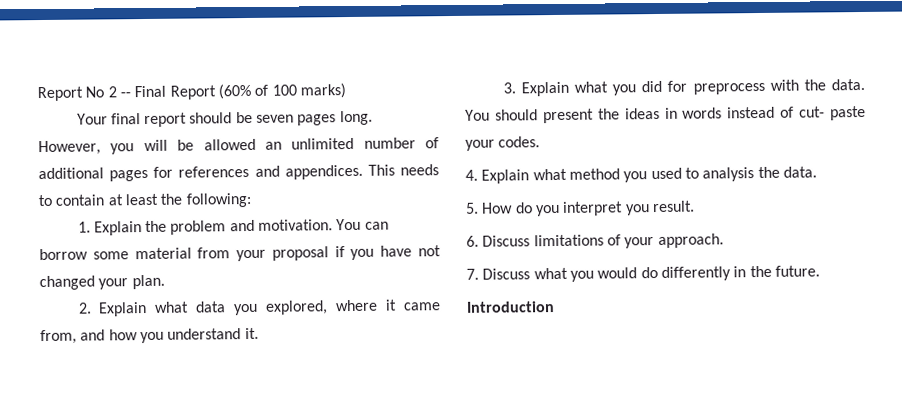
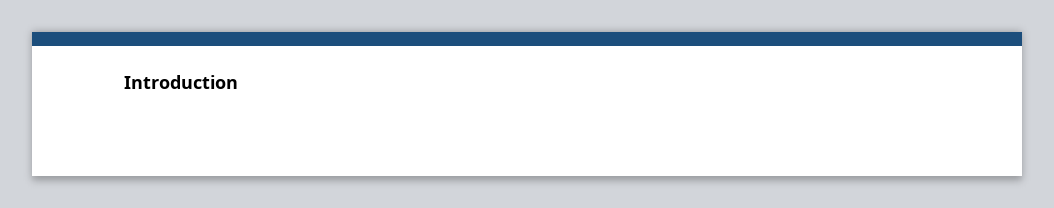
[37,83,346,102] [76,110,373,128] [38,137,439,156] [38,164,439,182] [38,192,252,208] [77,218,389,236] [39,245,441,262] [39,274,165,291] [77,299,442,317] [40,327,259,345] [502,78,865,97] [465,105,866,124] [465,136,541,151] [465,166,817,184] [465,200,695,217] [466,233,724,249] [466,265,820,282] Report No 2 -- Final Report (60% of 100 marks) // Your final report should be seven pages long. However, you will be allowed an unlimited number of additional pages for references and appendices. This needs to contain at least the following: // 1. Explain the problem and motivation. You can borrow some material from your proposal if you have not changed your plan. // 2. Explain what data you explored, where it came from, and how you understand it. // 3. Explain what you did for preprocess with the data. You should present the ideas in words instead of cut- paste your codes. // 4. Explain what method you used to analysis the data. // 5. How do you interpret you result. // 6. Discuss limitations of your approach. // 7. Discuss what you would do differently in the future. // -> (124, 82) none

